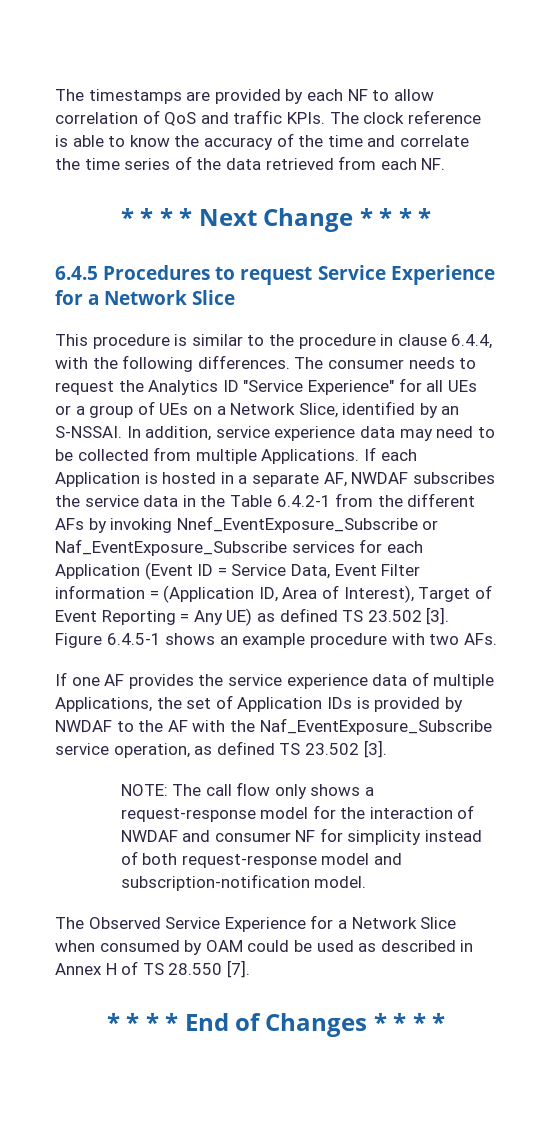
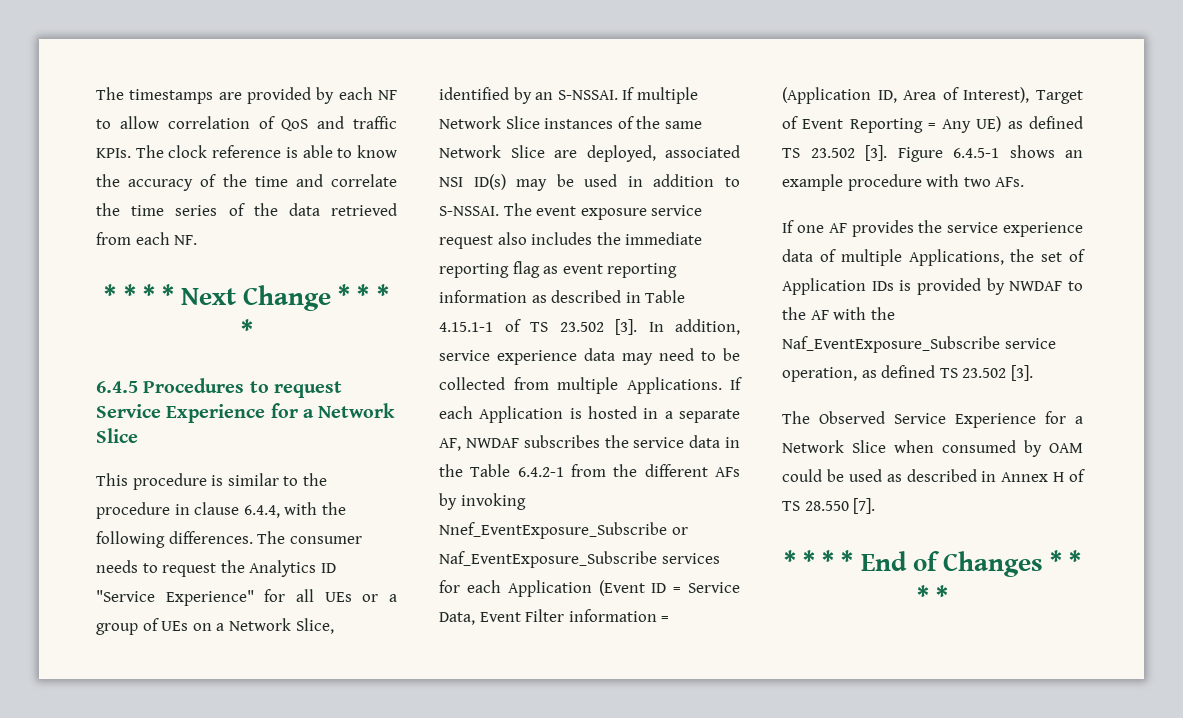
(122, 432) none -> [622,87,698,104] [439,116,702,129] [439,145,740,162] [439,174,740,191] [439,203,703,220] [439,232,703,249] [439,261,678,278] [439,290,686,303] [439,319,637,335] If multiple Network Slice instances of the same Network Slice are deployed, associated NSI ID(s) may be used in addition to S-NSSAI. The event exposure service request also includes the immediate reporting flag as event reporting information as described in Table 4.15.1-1 of TS 23.502 [3].
[120,782,375,799] [120,805,475,822] [120,828,483,845] [120,851,402,868] [120,874,367,891] // NOTE: The call flow only shows a request-response model for the interaction of NWDAF and consumer NF for simplicity instead of both request-response model and subscription-notification model. -> (1033, 373) none

